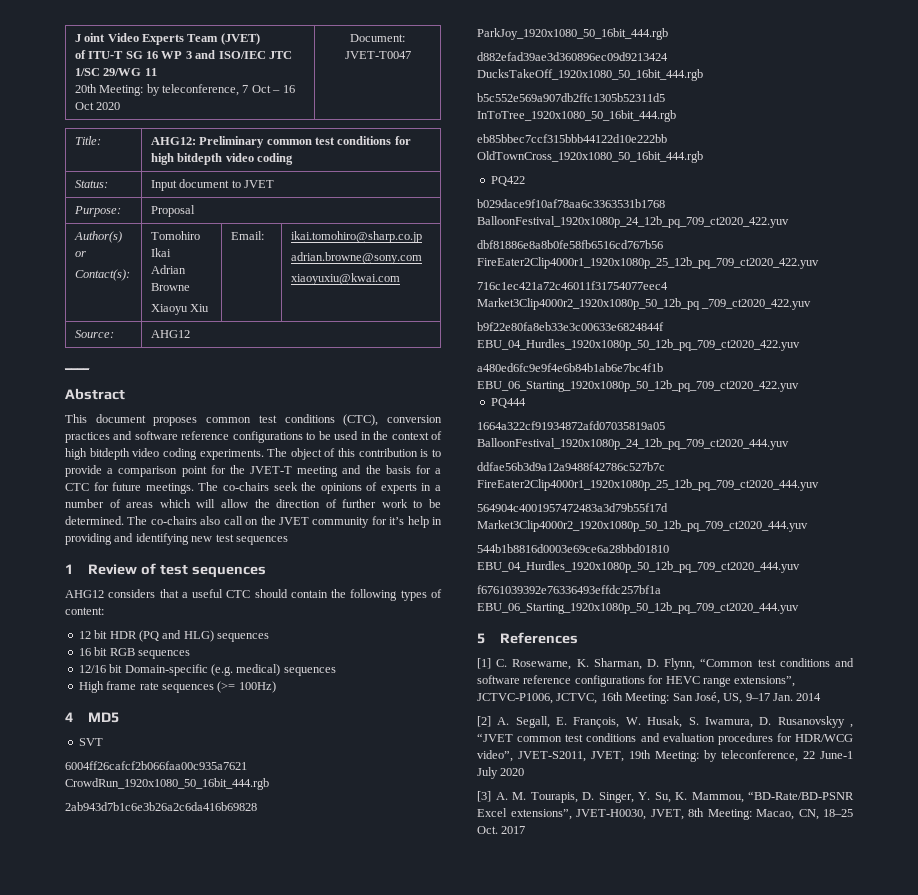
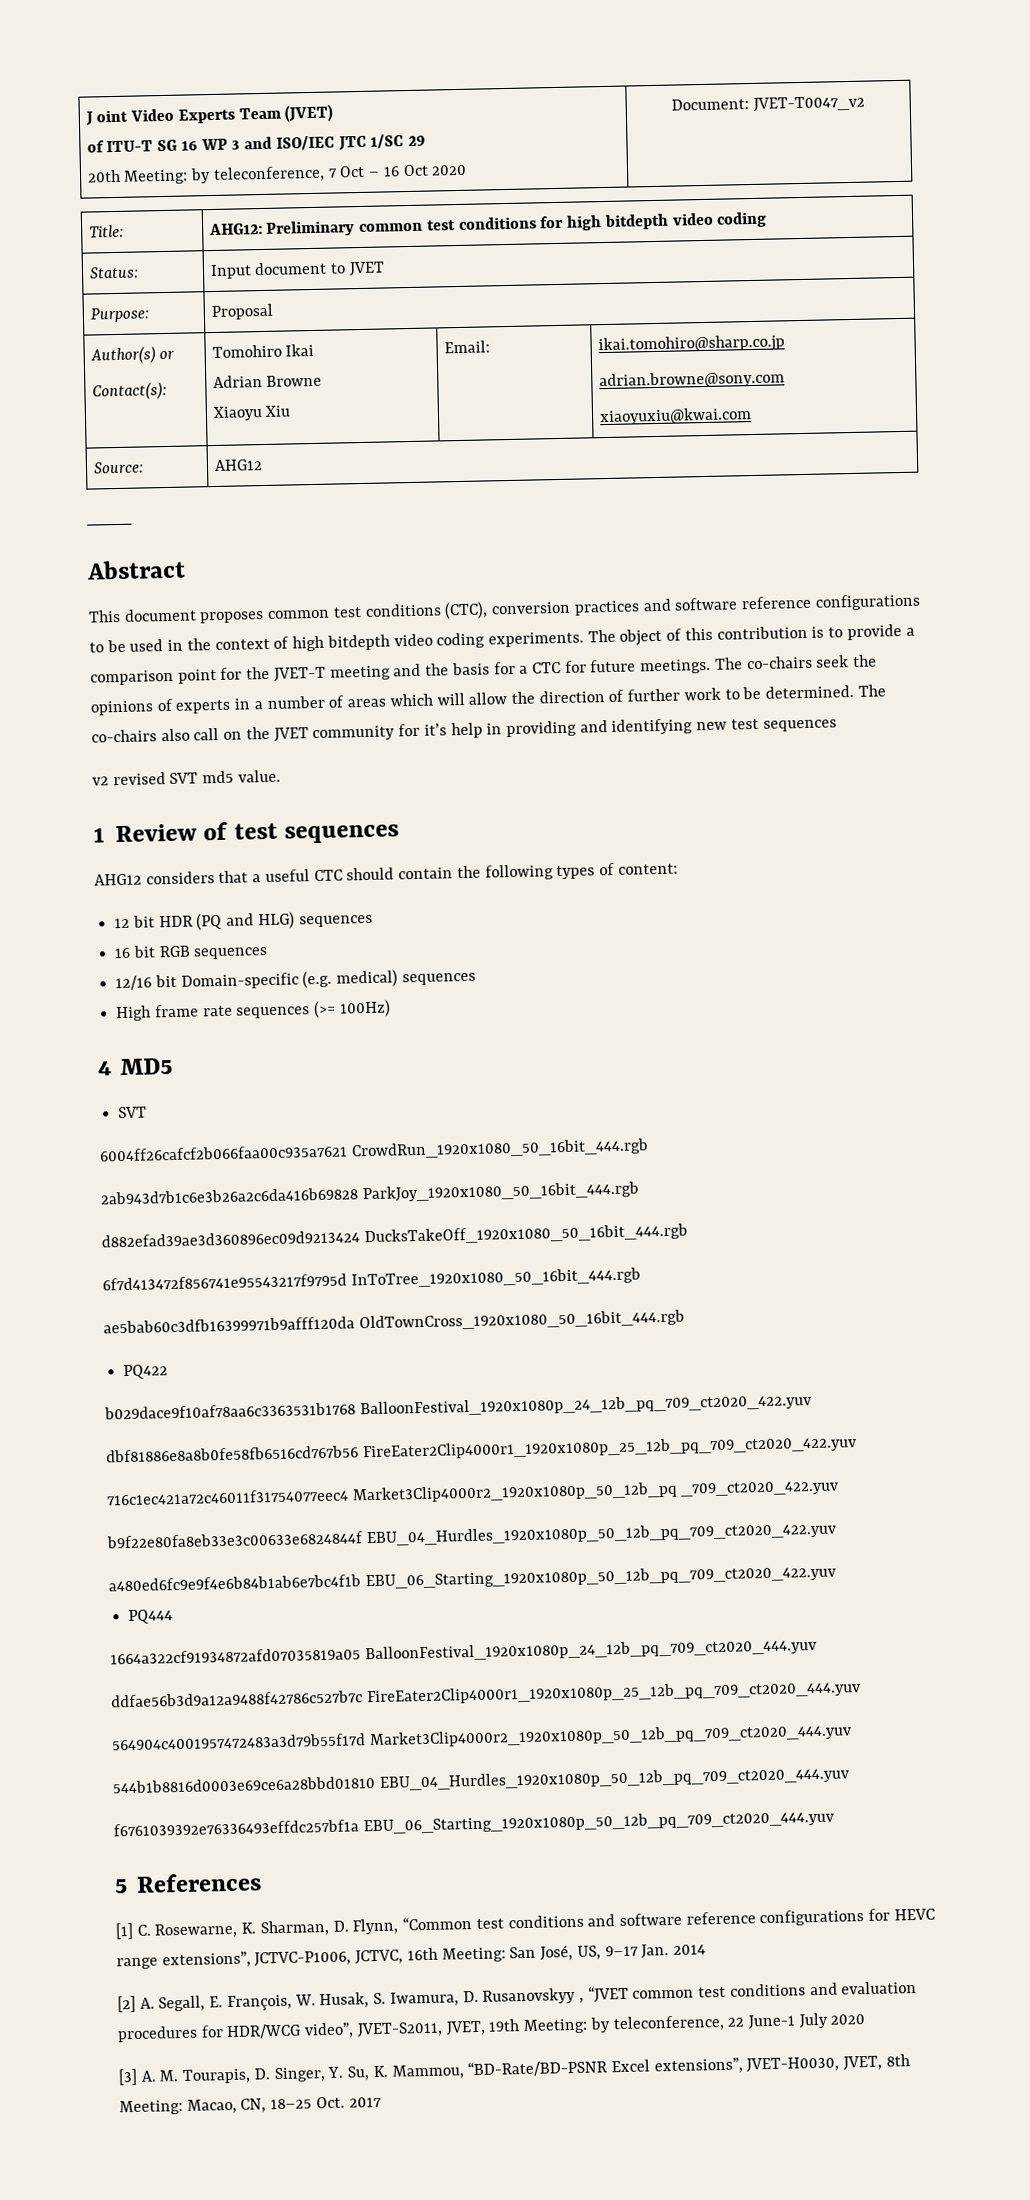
[103,68,157,76] 29/WG 11 -> [407,135,426,146] 29
[344,51,411,59] JVET-T0047 -> [752,95,865,112] JVET-T0047_v2
(288, 540) none -> [92,769,281,786] // v2 revised SVT md5 value.
[477,93,665,102] b5c552e569a907db2ffc1305b52311d5 -> [102,1273,347,1291] 6f7d413472f856741e95543217f9795d
[477,134,667,143] eb85bbec7ccf315bbb44122d10e222bb -> [103,1316,355,1334] ae5bab60c3dfb16399971b9afff120da

